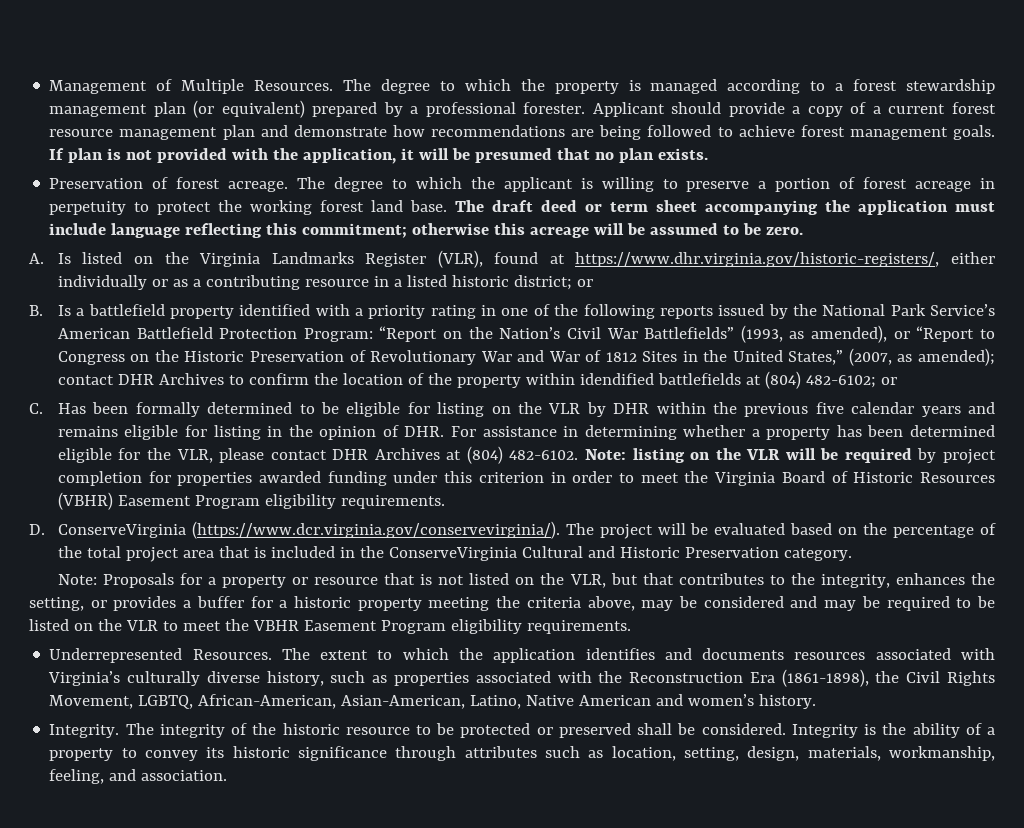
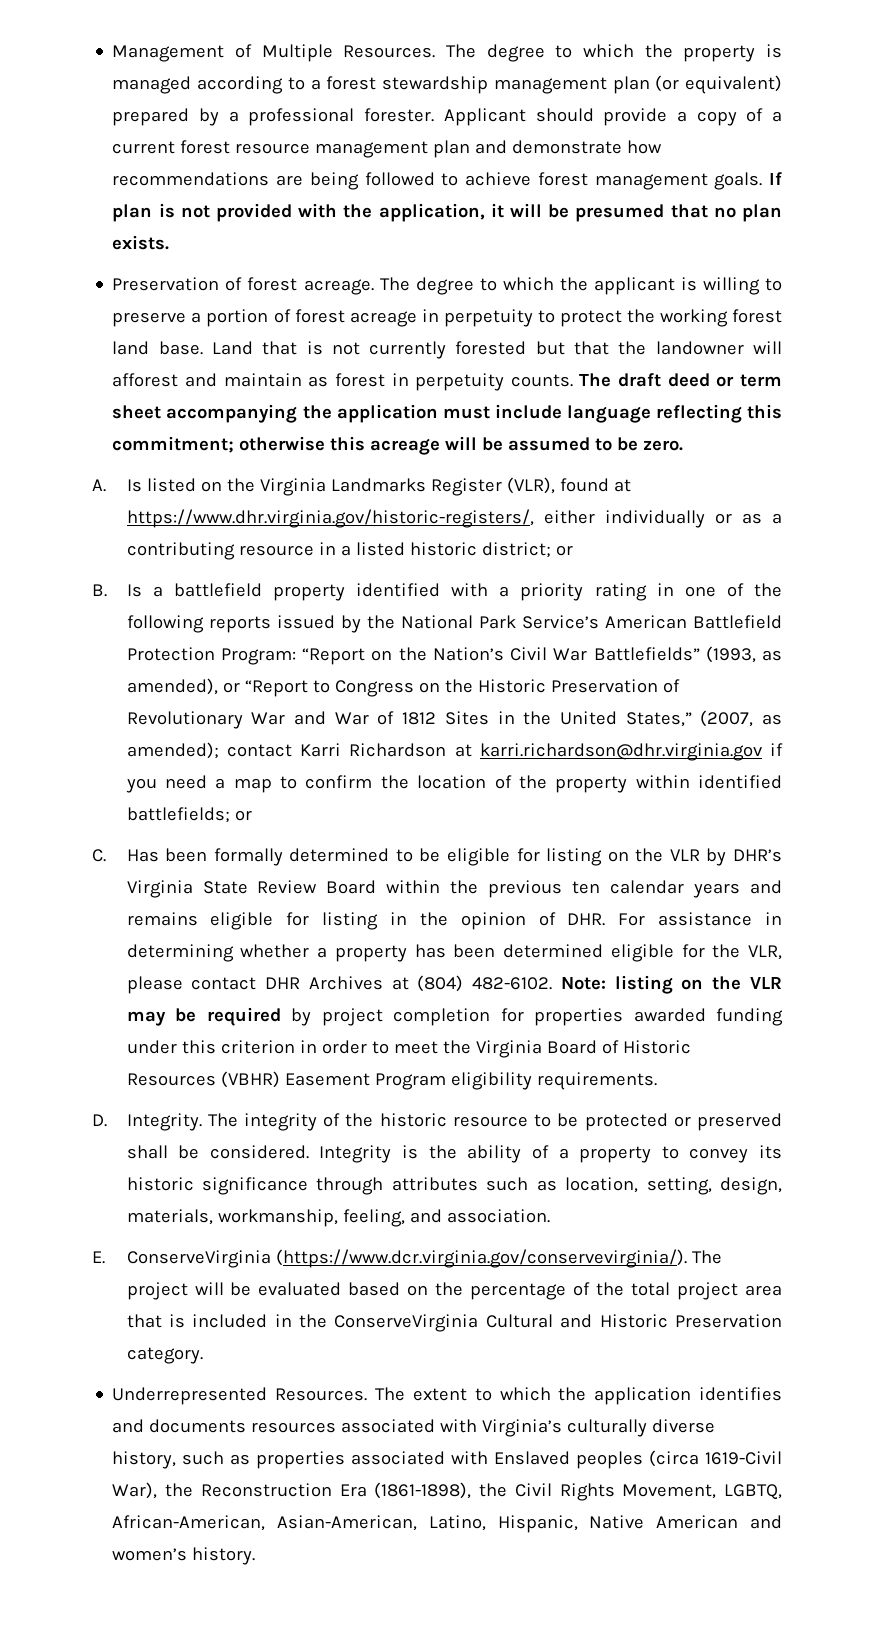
(448, 206) none -> [211,341,783,359] [112,373,573,391] Land that is not currently forested but that the landowner will afforest and maintain as forest in perpetuity counts.
[117,373,224,385] DHR Archives -> [300,743,783,761] [125,775,272,793] Karri Richardson at karri.richardson@dhr.virginia.gov if you need a map
[579,371,876,389] idendified battlefields at (804) 482-6102; -> [698,775,782,789] [126,807,230,823] identified battlefields;
[613,403,650,414] DHR -> [732,849,782,862] [126,880,377,898] DHR’s Virginia State Review Board
[815,402,844,414] five -> [572,881,601,894] ten
[785,448,816,460] will -> [126,1011,166,1026] may
[57,521,997,539] [57,546,852,562] [57,573,996,588] [29,596,995,611] [29,619,631,634] [49,648,995,663] [48,669,995,687] [49,694,817,709] ConserveVirginia (https://www.dcr.virginia.gov/conservevirginia/). The project will be evaluated based on the percentage of the total project area that is included in the ConserveVirginia Cultural and Historic Preservation category. // Note: Proposals for a property or resource that is not listed on the VLR, but that contributes to the integrity, enhances the setting, or provides a buffer for a historic property meeting the criteria above, may be considered and may be required to be listed on the VLR to meet the VBHR Easement Program eligibility requirements. // Underrepresented Resources. The extent to which the application identifies and documents resources associated with Virginia’s culturally diverse history, such as properties associated with the Reconstruction Era (1861-1898), the Civil Rights Movement, LGBTQ, African-American, Asian-American, Latino, Native American and women’s history. // -> (107, 1120) none
(228, 775) none -> [92,1249,722,1268] [126,1282,782,1300] [126,1314,782,1332] [126,1347,203,1364] [112,1387,782,1405] [112,1419,716,1437] [112,1450,782,1469] [112,1482,782,1501] [112,1515,782,1533] [112,1547,256,1565] // E. ConserveVirginia (https://www.dcr.virginia.gov/conservevirginia/). The project will be evaluated based on the percentage of the total project area that is included in the ConserveVirginia Cultural and Historic Preservation category. // Underrepresented Resources. The extent to which the application identifies and documents resources associated with Virginia’s culturally diverse history, such as properties associated with Enslaved peoples (circa 1619-Civil War), the Reconstruction Era (1861-1898), the Civil Rights Movement, LGBTQ, African-American, Asian-American, Latino, Hispanic, Native American and women’s history.

